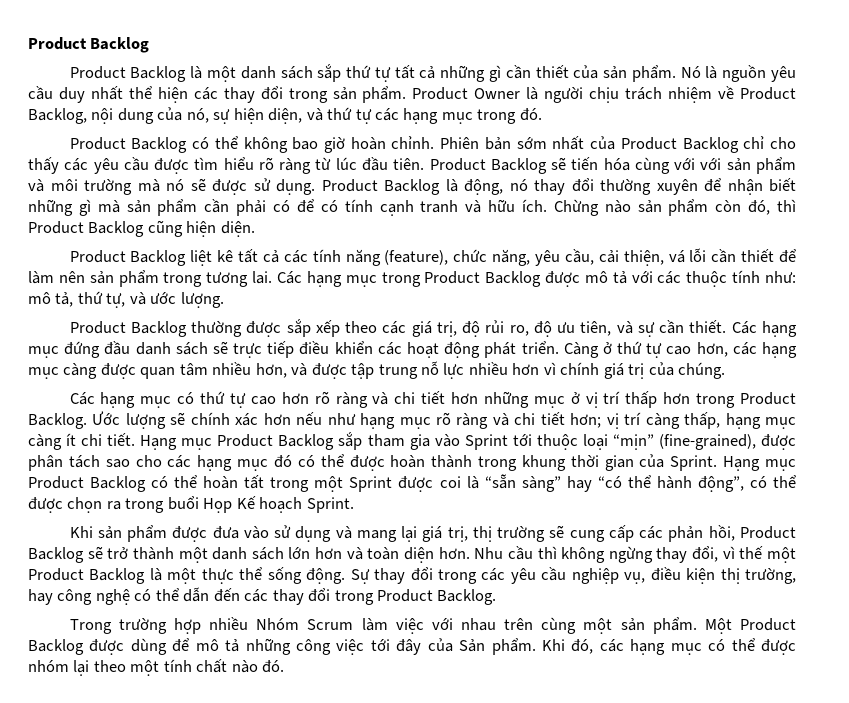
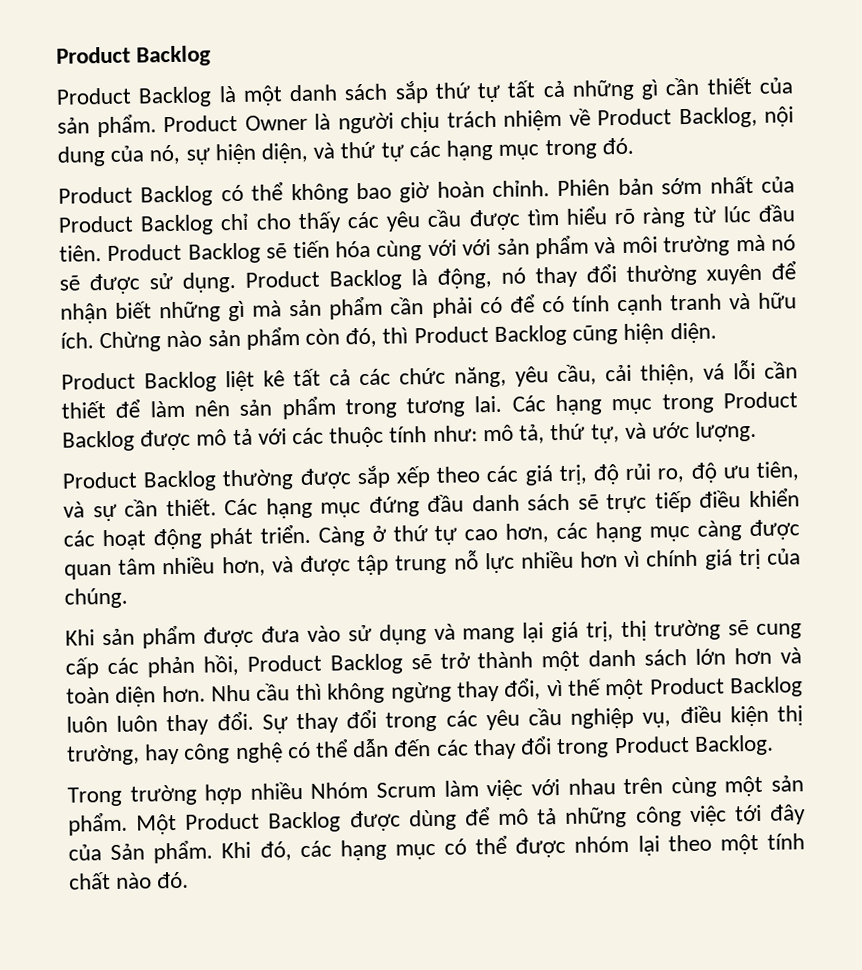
[680,65,797,82] [28,86,407,103] Nó là nguồn yêu cầu duy nhất thể hiện các thay đổi trong sản phẩm. -> (157, 126) none
[312,249,449,266] tính năng (feature), -> (391, 377) none
[69,391,797,408] [28,411,797,429] [28,432,796,450] [28,454,797,471] [28,474,796,492] [28,496,354,513] // Các hạng mục có thứ tự cao hơn rõ ràng và chi tiết hơn những mục ở vị trí thấp hơn trong Product Backlog. Ước lượng sẽ chính xác hơn nếu như hạng mục rõ ràng và chi tiết hơn; vị trí càng thấp, hạng mục càng ít chi tiết. Hạng mục Product Backlog sắp tham gia vào Sprint tới thuộc loại “mịn” (fine-grained), được phân tách sao cho các hạng mục đó có thể được hoàn thành trong khung thời gian của Sprint. Hạng mục Product Backlog có thể hoàn tất trong một Sprint được coi là “sẵn sàng” hay “có thể hành động”, có thể được chọn ra trong buổi Họp Kế hoạch Sprint. -> (128, 598) none
[149,567,346,584] là một thực thể sống động. -> [66,711,254,736] luôn luôn thay đổi.

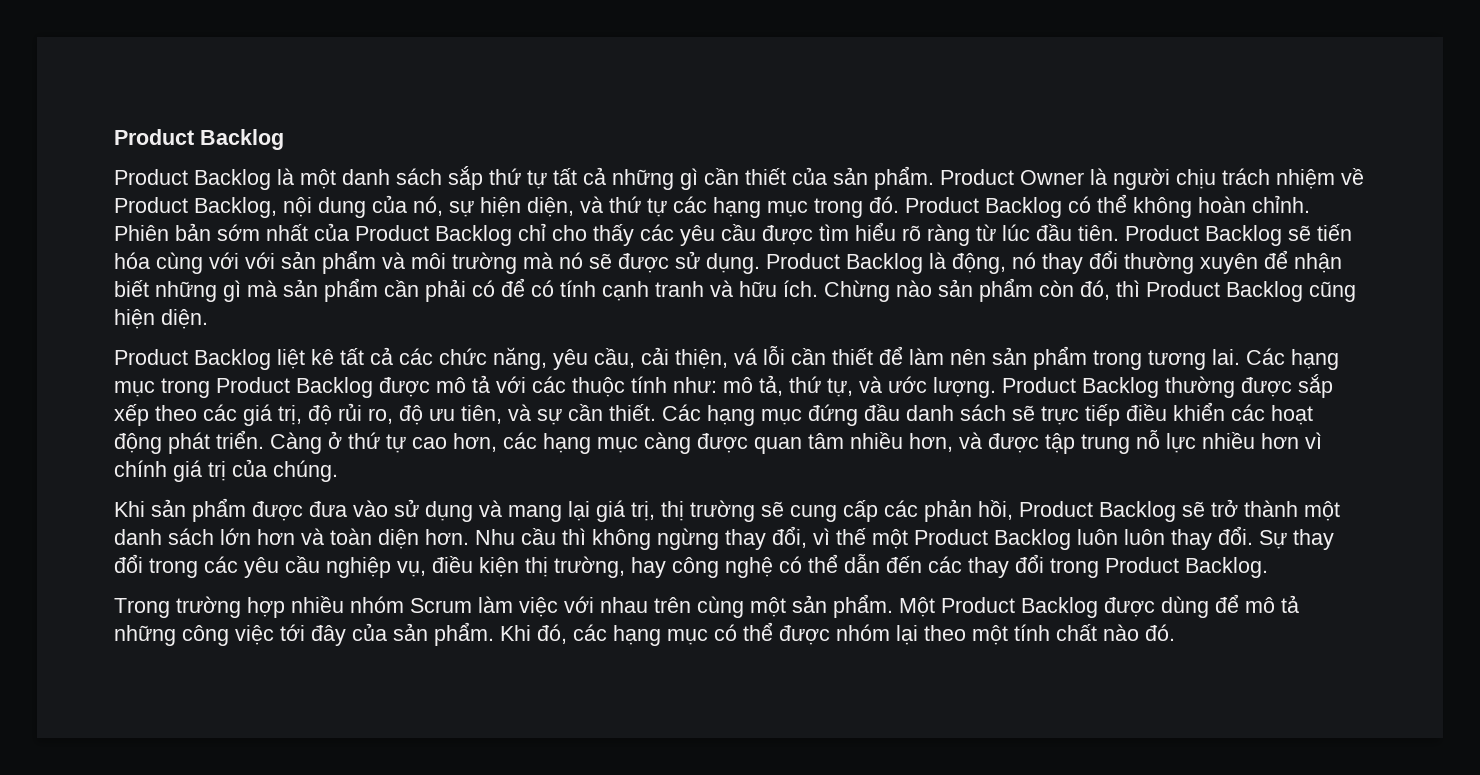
(634, 146) // -> (899, 204) none
[355,181,431,203] bao giờ -> (1192, 207) none
(758, 431) // -> (996, 387) none
[310,782,369,799] Nhóm -> [350,596,404,613] nhóm
[110,843,146,861] Sản -> [393,623,428,641] sản

